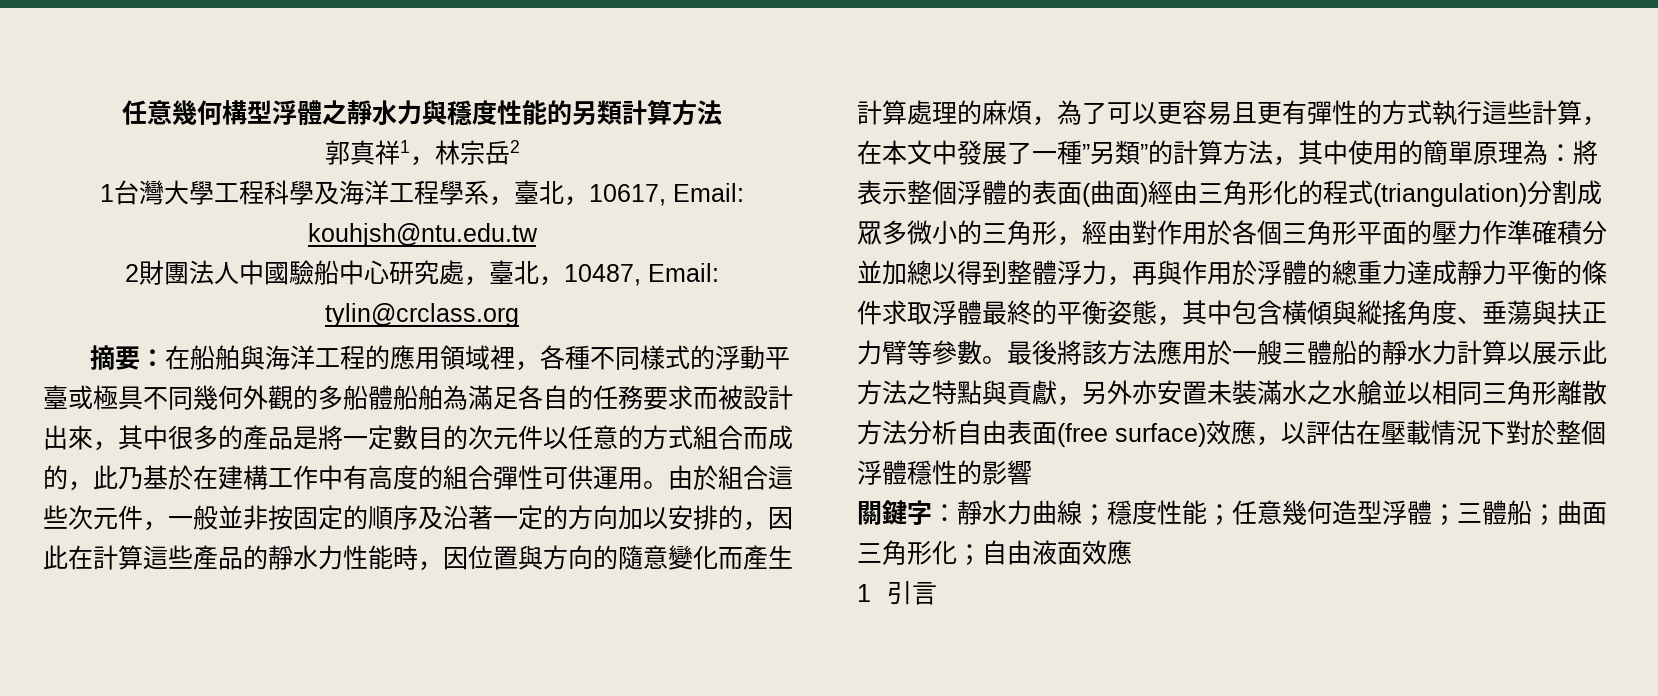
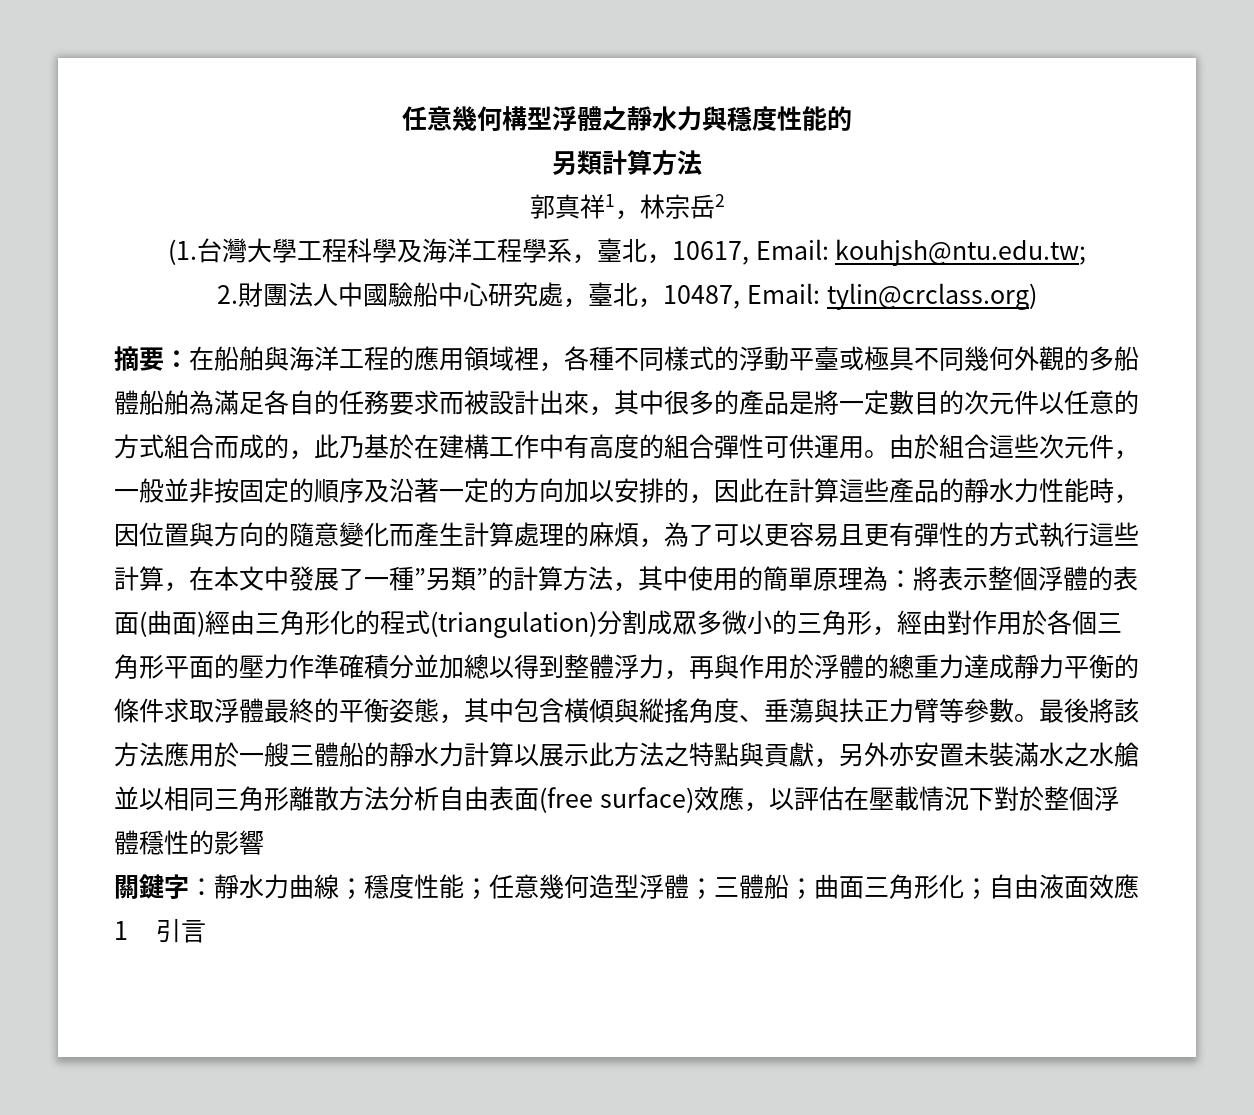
(572, 112) none -> (852, 118) //
[100,184,114,202] 1 -> [167,239,197,265] (1.
[307,223,538,247] [125,264,139,282] kouhjsh@ntu.edu.tw // 2 -> [835,239,1087,266] [217,285,239,304] kouhjsh@ntu.edu.tw; // 2.
[325,303,519,327] tylin@crclass.org -> [826,283,1037,310] tylin@crclass.org)

